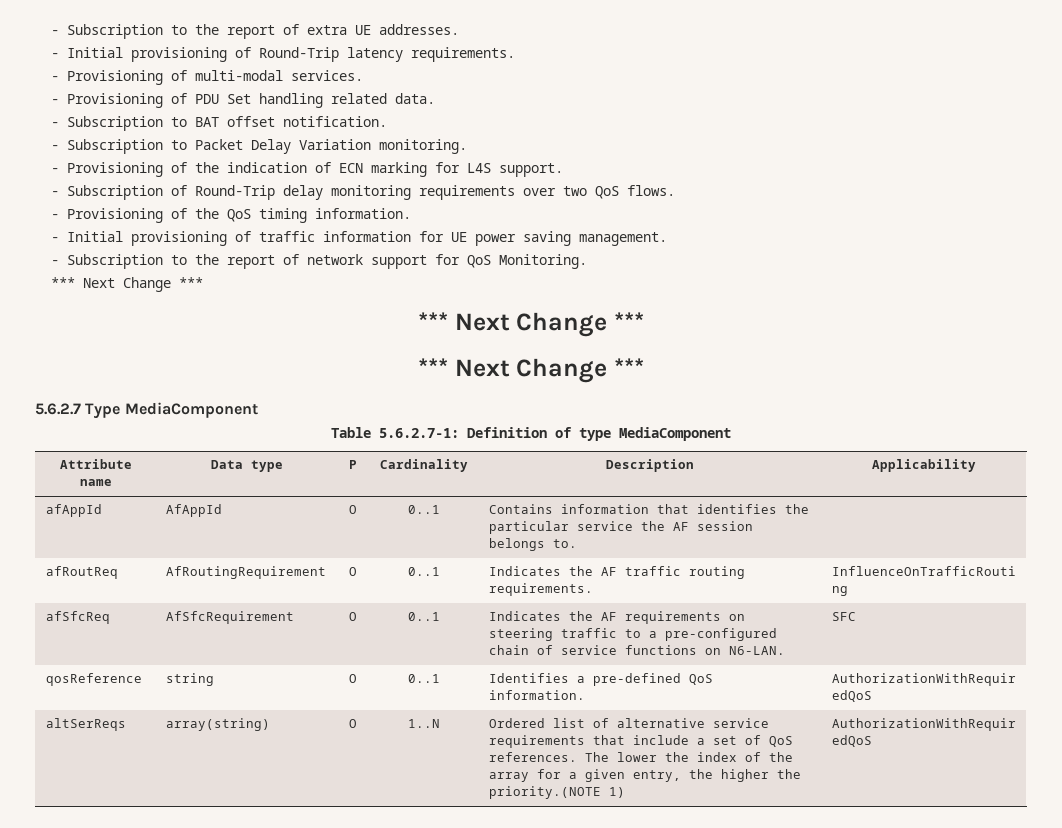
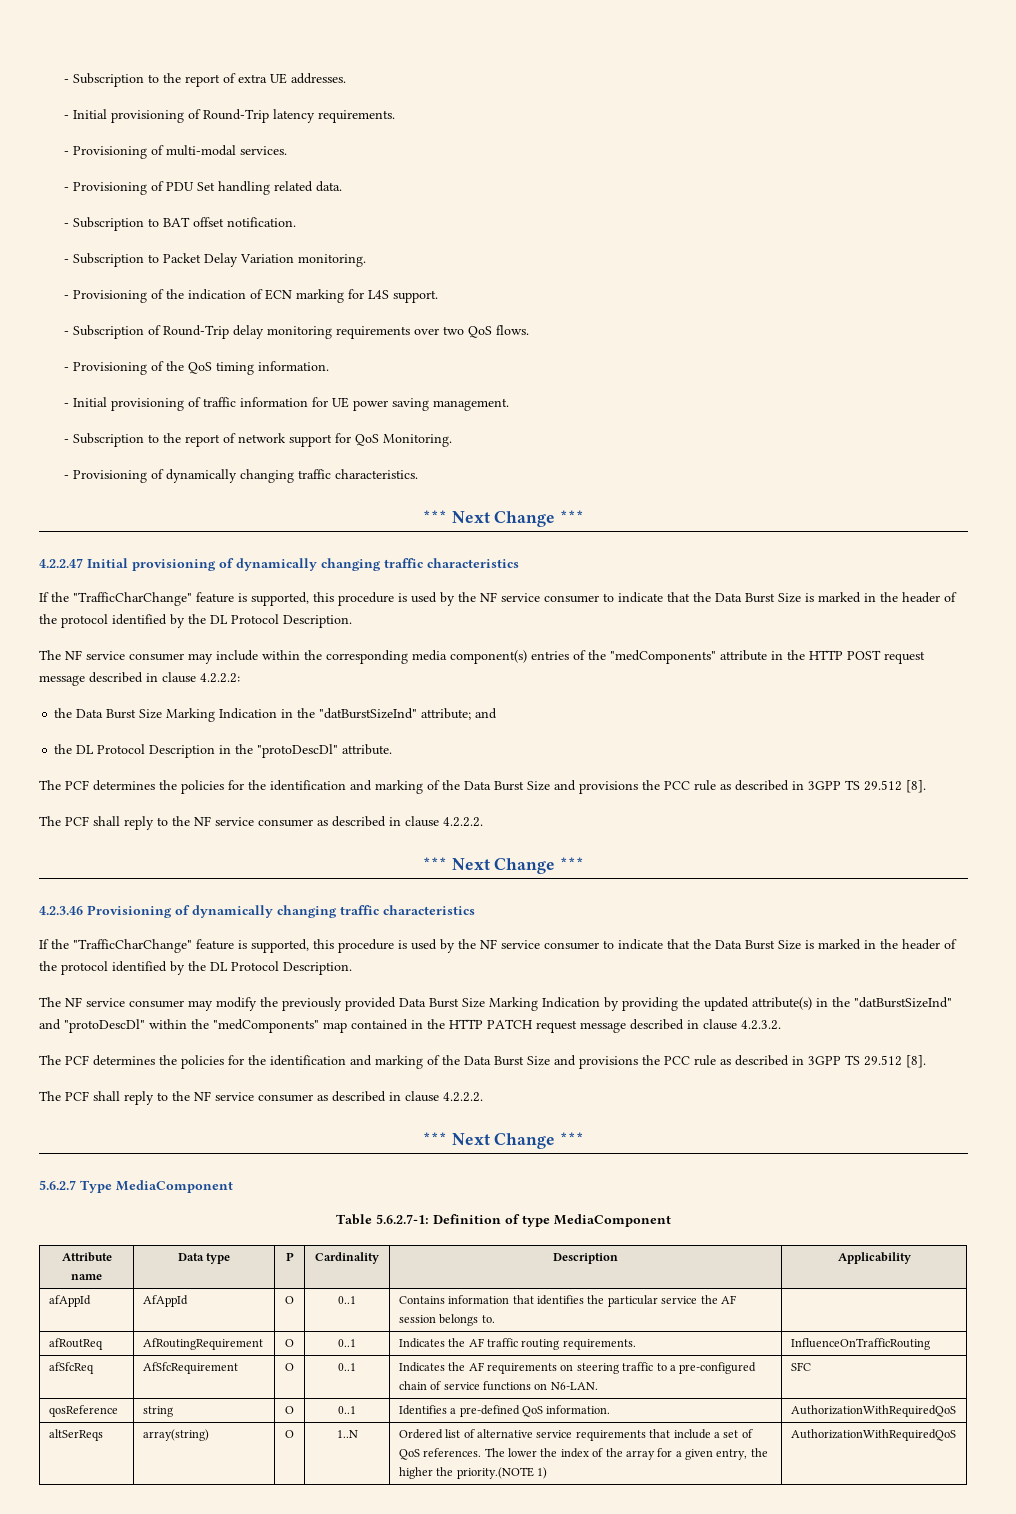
[51,277,204,292] [417,312,645,337] *** Next Change *** // *** Next Change *** -> [64,469,419,483] [422,510,585,527] [39,558,519,571] [39,592,957,606] [39,614,352,628] [39,650,925,664] [39,672,240,686] [54,708,498,722] [54,744,393,758] [39,780,926,794] [39,816,483,830] [422,857,585,874] [39,905,475,918] [39,939,957,953] [39,961,352,975] [39,997,952,1011] [39,1019,781,1033] [39,1055,926,1069] [39,1091,483,1105] - Provisioning of dynamically changing traffic characteristics. // *** Next Change *** // 4.2.2.47 Initial provisioning of dynamically changing traffic characteristics // If the "TrafficCharChange" feature is supported, this procedure is used by the NF service consumer to indicate that the Data Burst Size is marked in the header of the protocol identified by the DL Protocol Description. // The NF service consumer may include within the corresponding media component(s) entries of the "medComponents" attribute in the HTTP POST request message described in clause 4.2.2.2: // the Data Burst Size Marking Indication in the "datBurstSizeInd" attribute; and // the DL Protocol Description in the "protoDescDl" attribute. // The PCF determines the policies for the identification and marking of the Data Burst Size and provisions the PCC rule as described in 3GPP TS 29.512 [8]. // The PCF shall reply to the NF service consumer as described in clause 4.2.2.2. // *** Next Change *** // 4.2.3.46 Provisioning of dynamically changing traffic characteristics // If the "TrafficCharChange" feature is supported, this procedure is used by the NF service consumer to indicate that the Data Burst Size is marked in the header of the protocol identified by the DL Protocol Description. // The NF service consumer may modify the previously provided Data Burst Size Marking Indication by providing the updated attribute(s) in the "datBurstSizeInd" and "protoDescDl" within the "medComponents" map contained in the HTTP PATCH request message described in clause 4.2.3.2. // The PCF determines the policies for the identification and marking of the Data Burst Size and provisions the PCC rule as described in 3GPP TS 29.512 [8]. // The PCF shall reply to the NF service consumer as described in clause 4.2.2.2.

